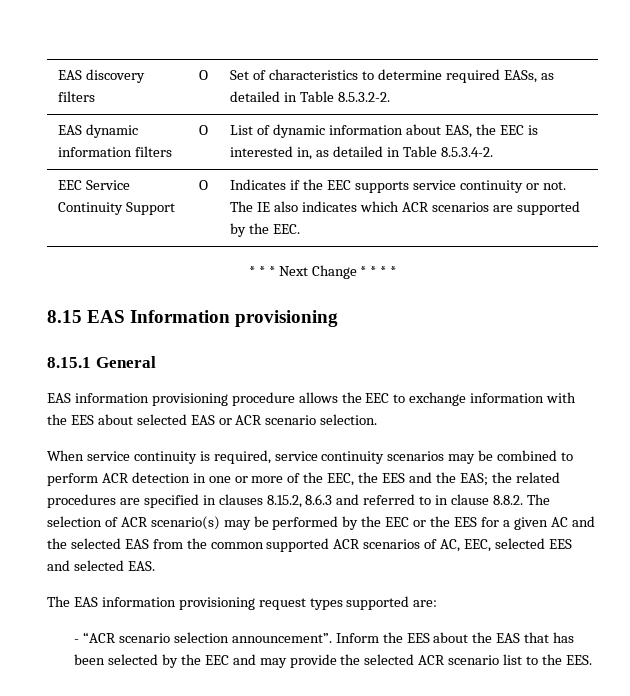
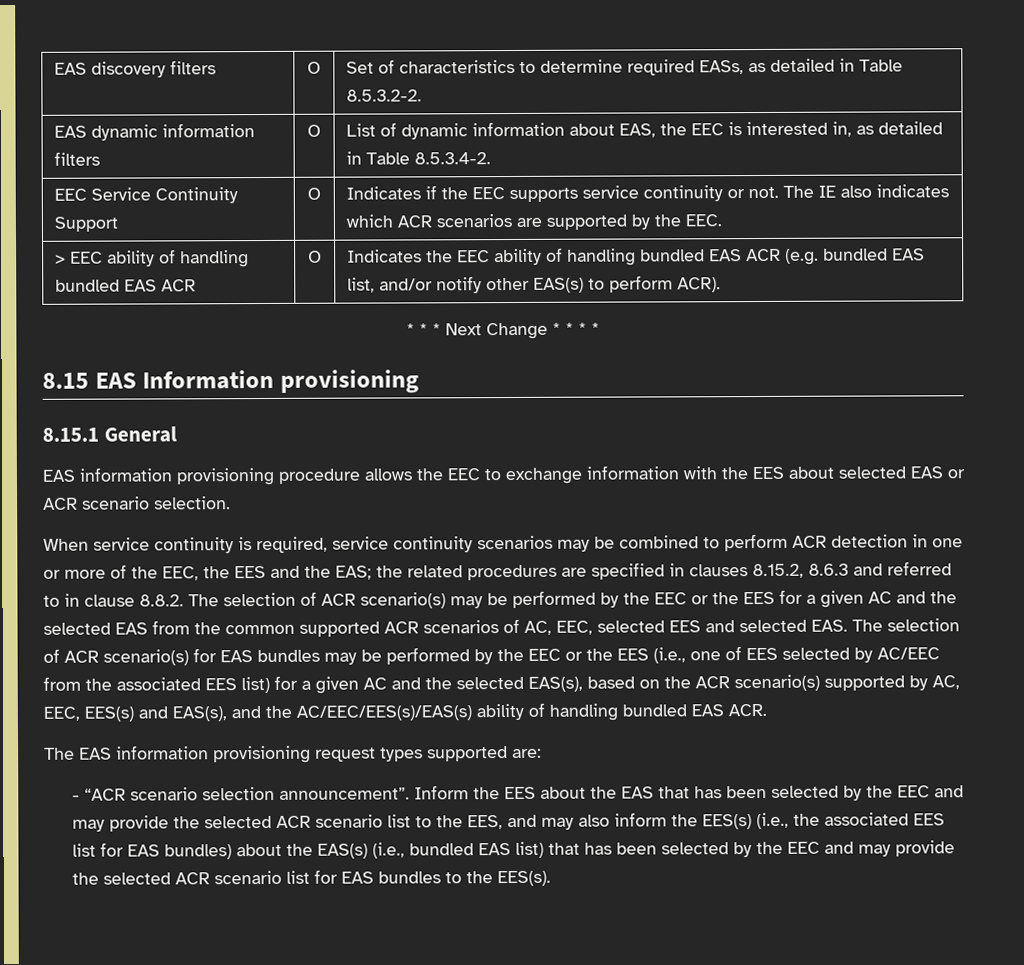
(301, 229) none -> [54,249,249,268] [54,279,196,292] [308,250,322,263] [346,247,925,266] [346,275,721,294] // > EEC ability of handling bundled EAS ACR | O | Indicates the EEC ability of handling bundled EAS ACR (e.g. bundled EAS list, and/or notify other EAS(s) to perform ACR).
(155, 566) none -> [852,618,960,632] [43,646,940,666] [43,674,960,694] [43,702,767,722] The selection of ACR scenario(s) for EAS bundles may be performed by the EEC or the EES (i.e., one of EES selected by AC/EEC from the associated EES list) for a given AC and the selected EAS(s), based on the ACR scenario(s) supported by AC, EEC, EES(s) and EAS(s), and the AC/EEC/EES(s)/EAS(s) ability of handling bundled EAS ACR.
[565,655,592,665] EES. -> [466,812,945,830] [71,840,955,860] [71,869,551,887] EES, and may also inform the EES(s) (i.e., the associated EES list for EAS bundles) about the EAS(s) (i.e., bundled EAS list) that has been selected by the EEC and may provide the selected ACR scenario list for EAS bundles to the EES(s).

